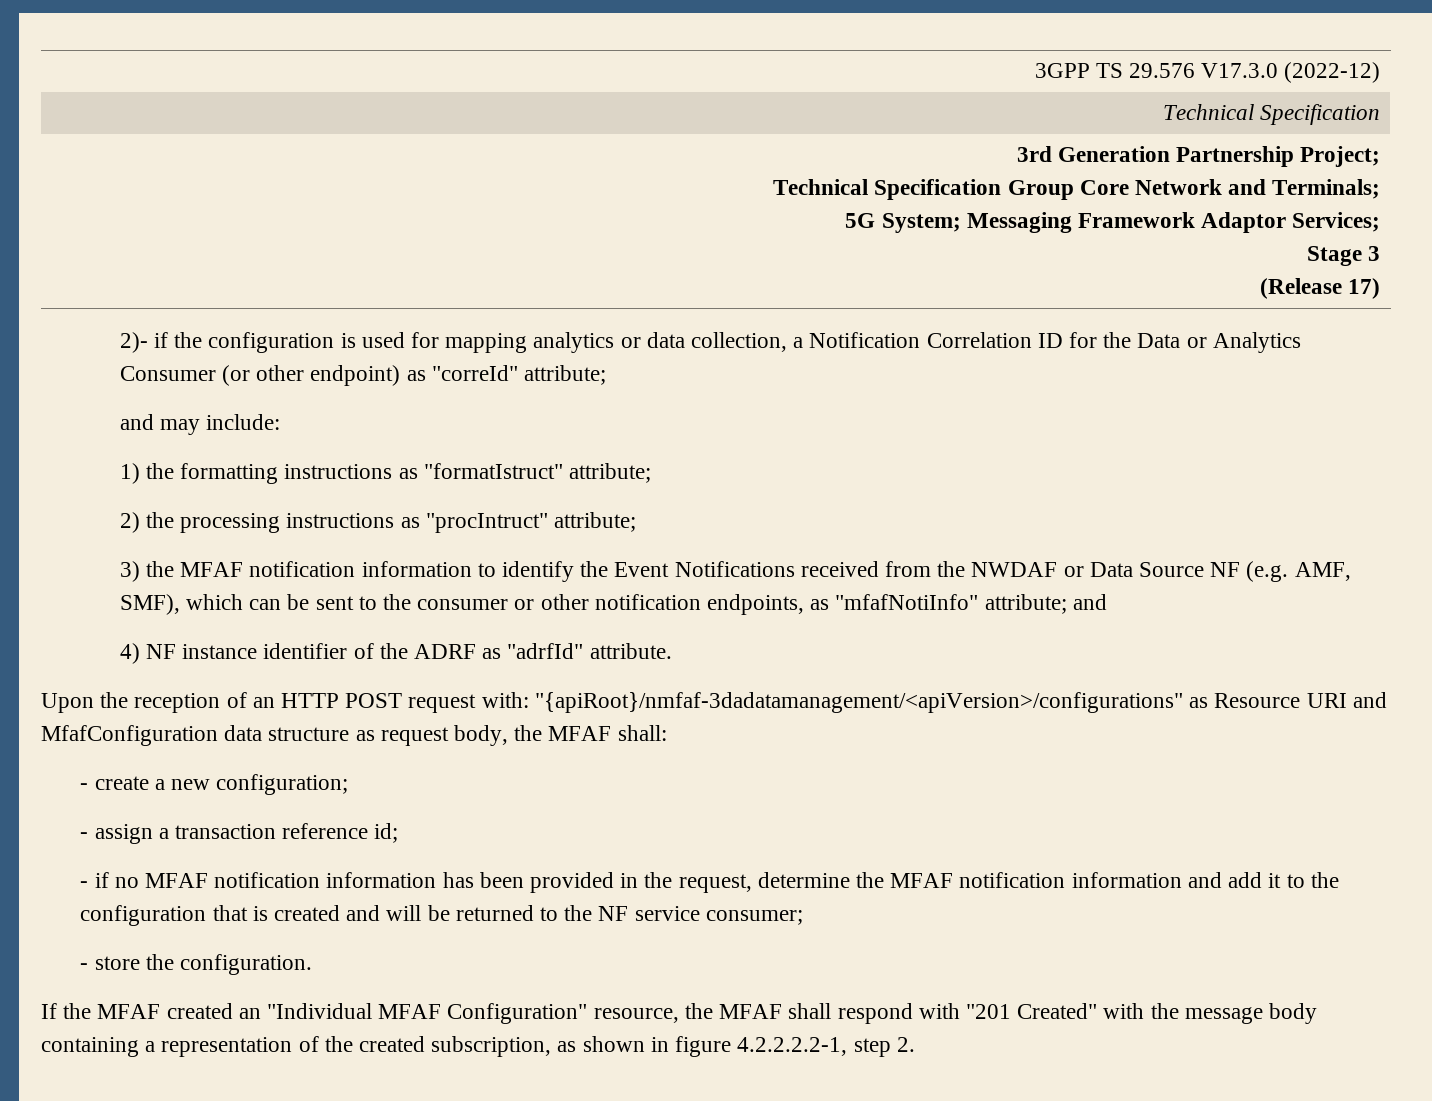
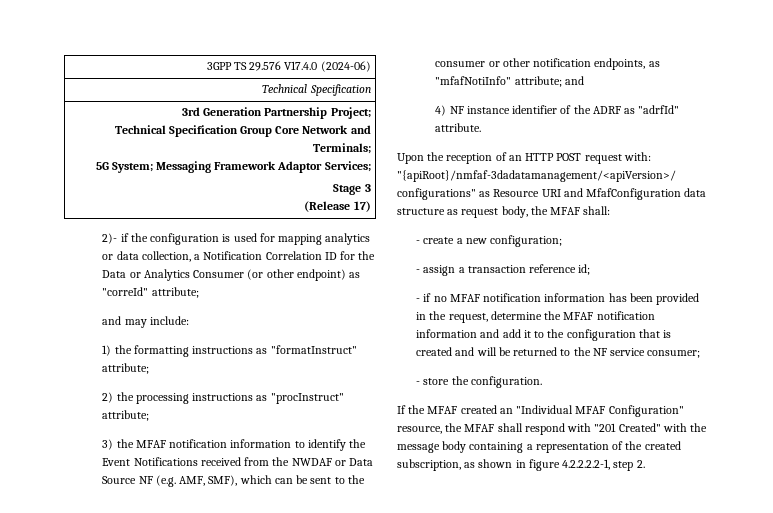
[1201,62,1381,83] V17.3.0 (2022-12) -> [284,61,371,72] V17.4.0 (2024-06)
[423,463,563,479] "formatIstruct" -> [270,345,357,354] "formatInstruct"
[425,513,548,533] "procIntruct" -> [270,393,344,404] "procInstruct"

